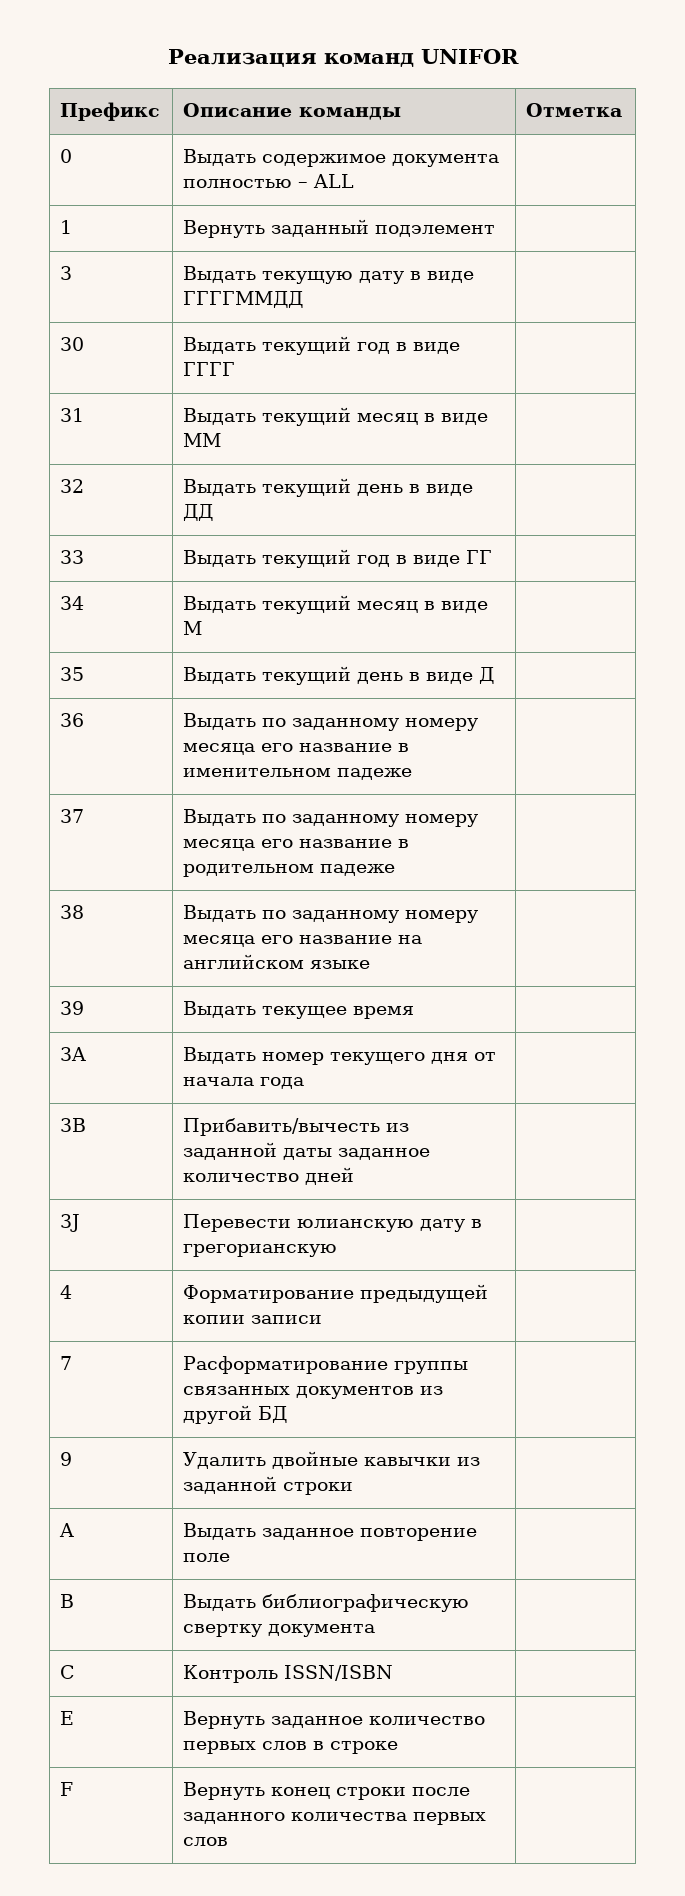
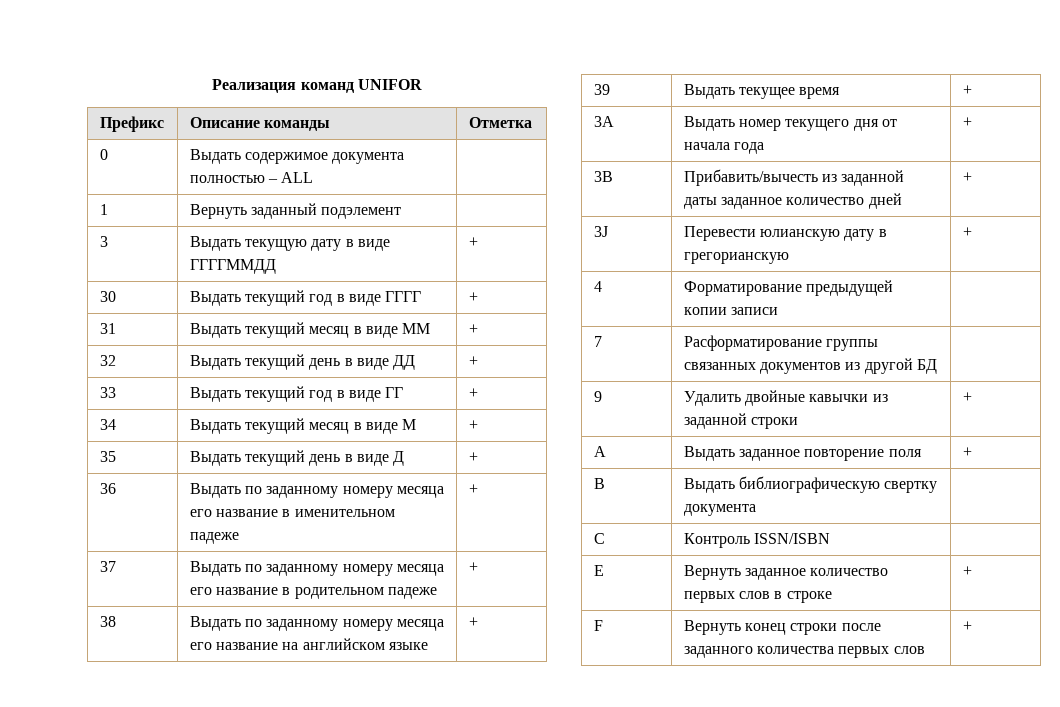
(304, 299) none -> [468,237,478,247] +
(236, 369) none -> [468,292,478,302] +
(222, 440) none -> [468,324,478,334] +
(214, 512) none -> [468,356,478,366] +
(493, 557) none -> [468,388,478,398] +
(203, 628) none -> [468,420,478,430] +
(495, 675) none -> [468,452,478,462] +
(413, 774) none -> [468,484,478,494] +
(396, 870) none -> [468,562,478,572] +
(371, 964) none -> [468,617,478,627] +
(415, 1012) none -> [962,85,972,95] +
(305, 1083) none -> [962,117,972,127] +
(355, 1176) none -> [962,172,972,182] +
(338, 1250) none -> [962,227,972,237] +
(354, 1488) none -> [962,392,972,402] +
[183,1553,231,1562] поле | -> [888,449,922,457] [962,447,972,457] поля | +
(399, 1747) none -> [962,566,972,576] +
(229, 1841) none -> [962,621,972,631] +

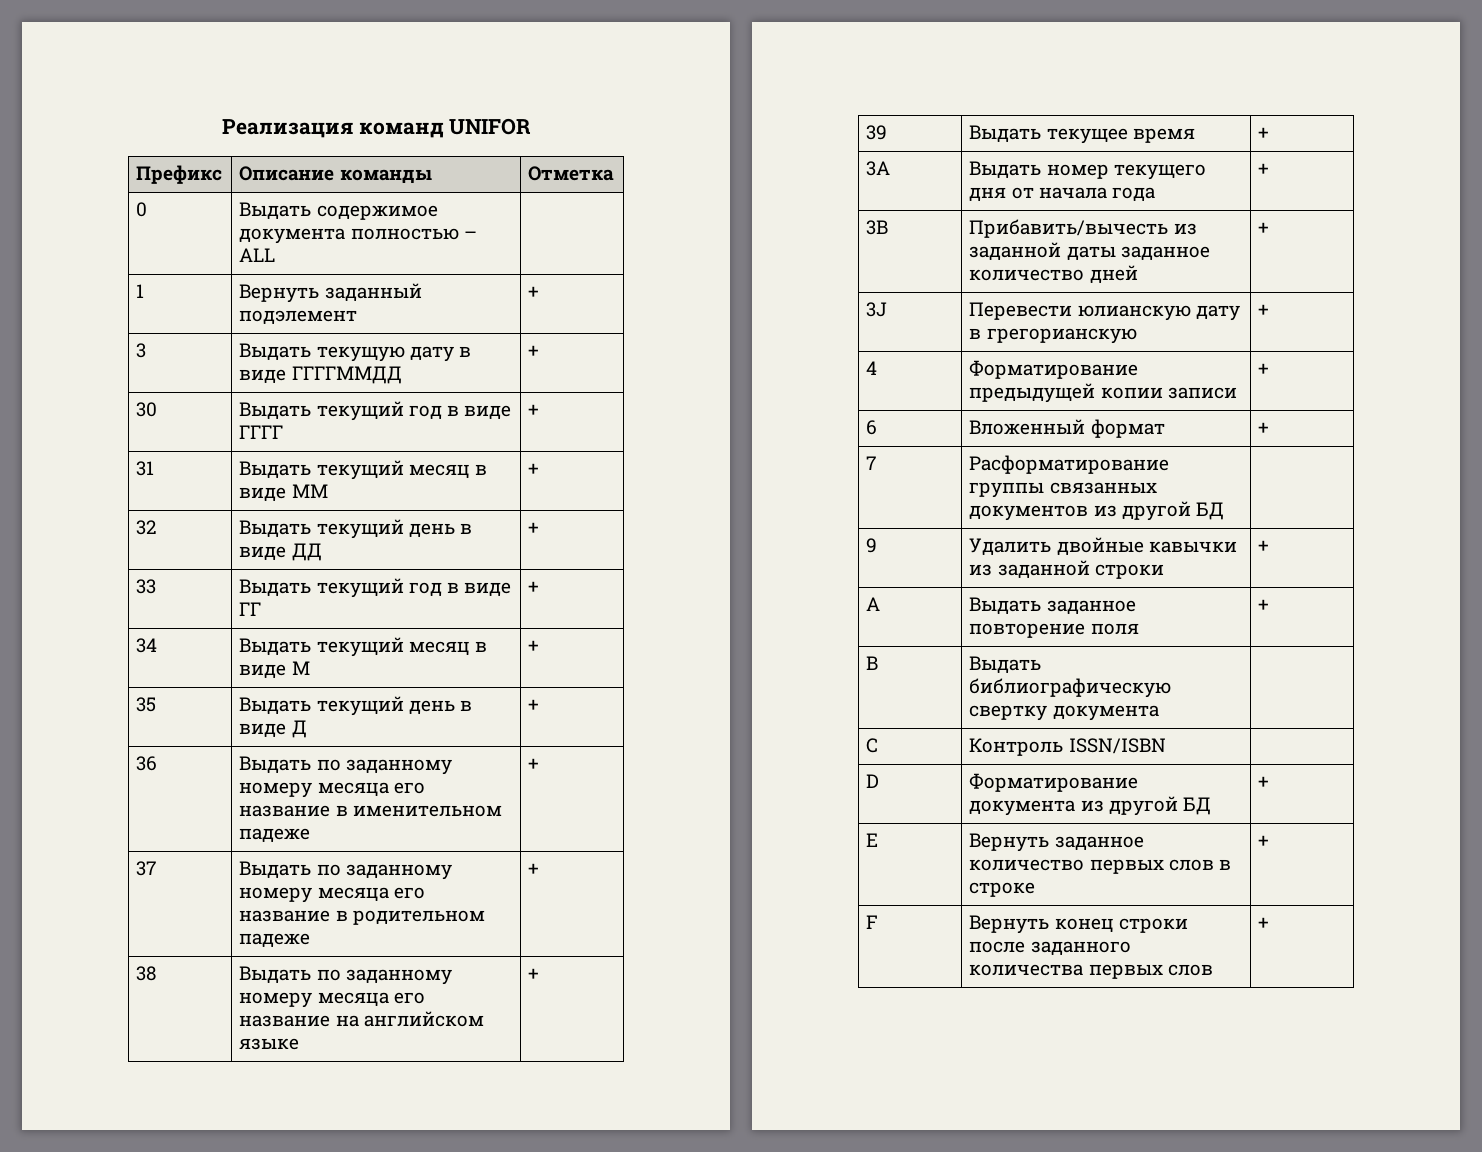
(402, 213) none -> [528,286,540,298] +
(778, 311) none -> [1258,363,1270,375] [866,420,878,435] [969,419,1165,438] [1258,422,1270,434] + // 6 | Вложенный формат | +
(830, 538) none -> [866,774,880,788] [969,773,1139,792] [969,796,1211,816] [1258,776,1270,788] // D | Форматирование документа из другой БД | +

